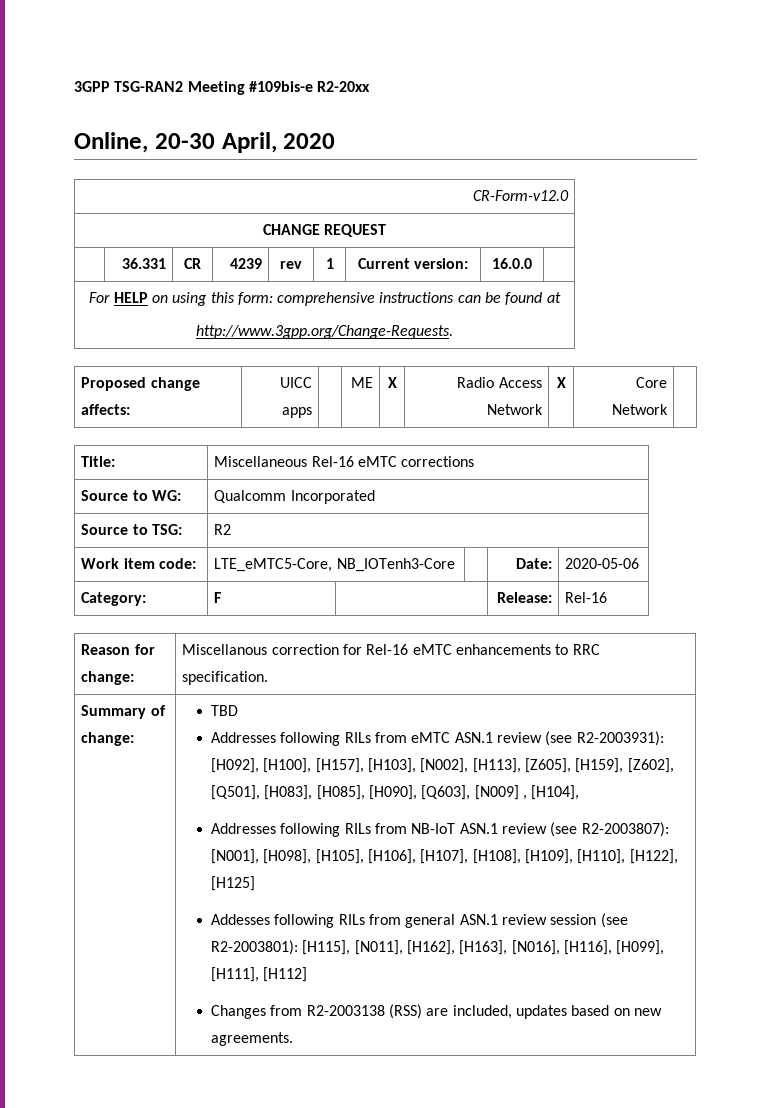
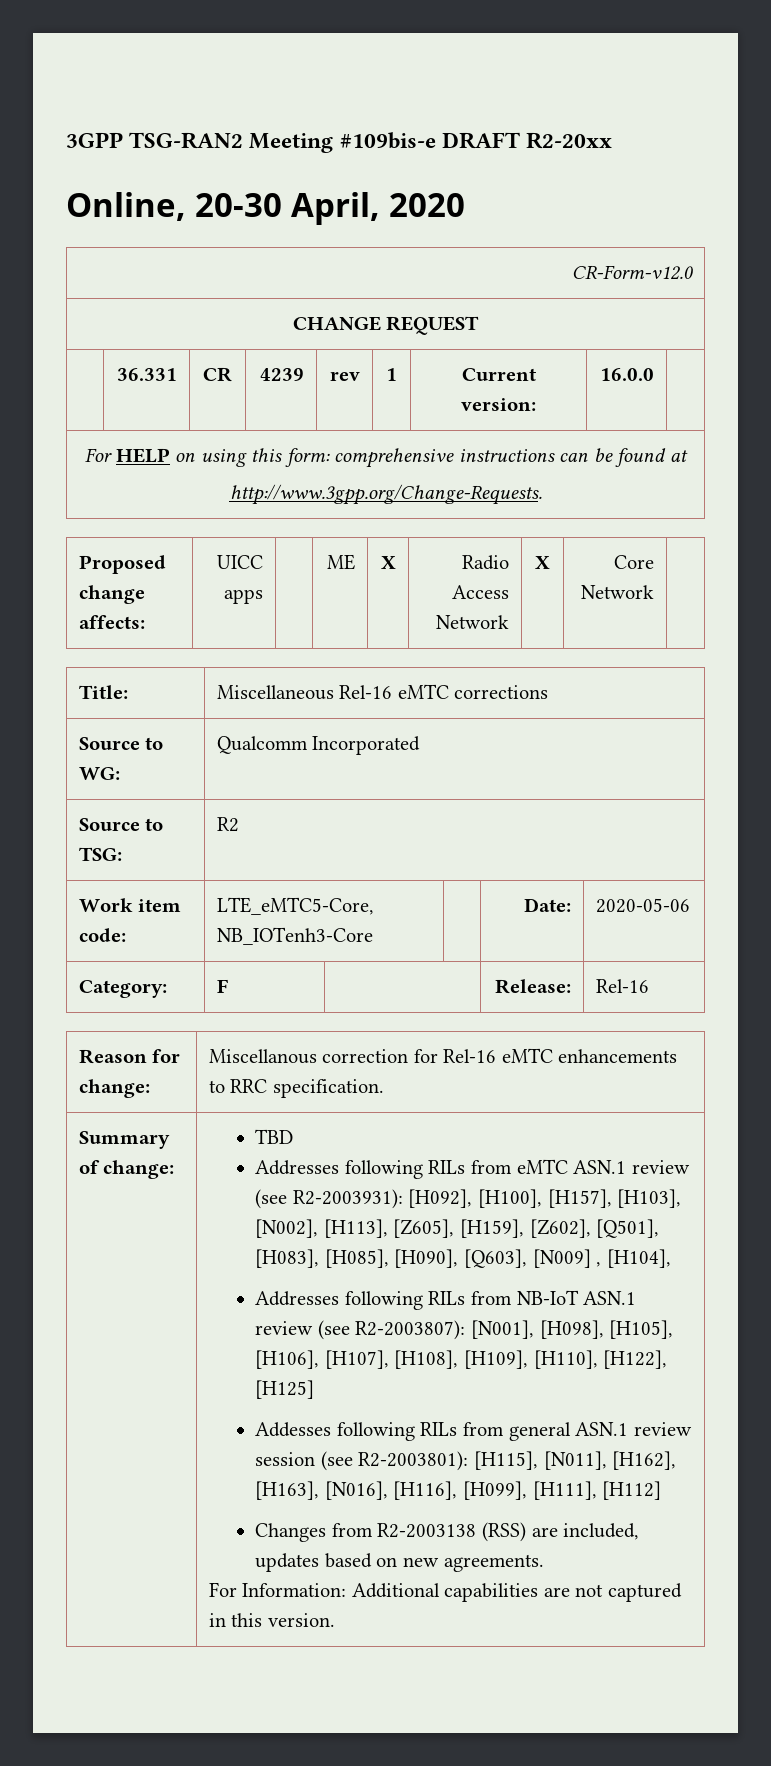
(313, 86) none -> [441,132,520,149] DRAFT
(294, 1039) none -> [208,1582,682,1602] [208,1613,335,1627] // For Information: Additional capabilities are not captured in this version.

